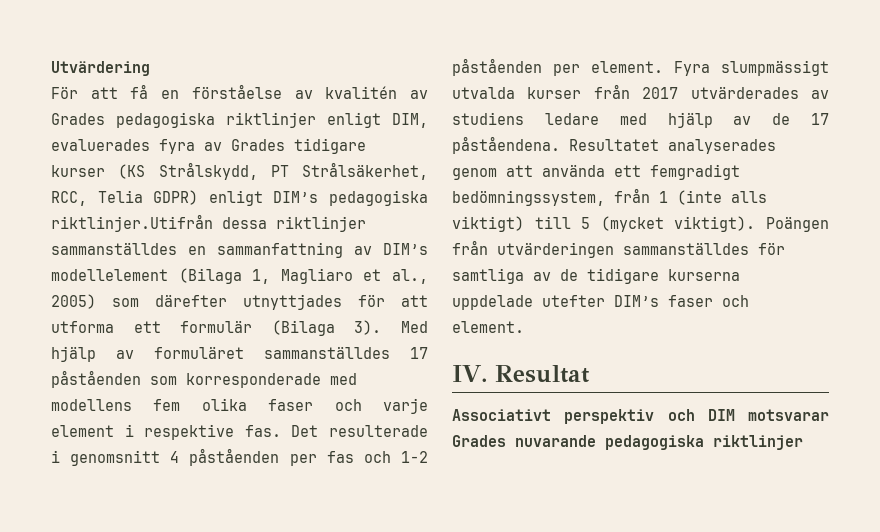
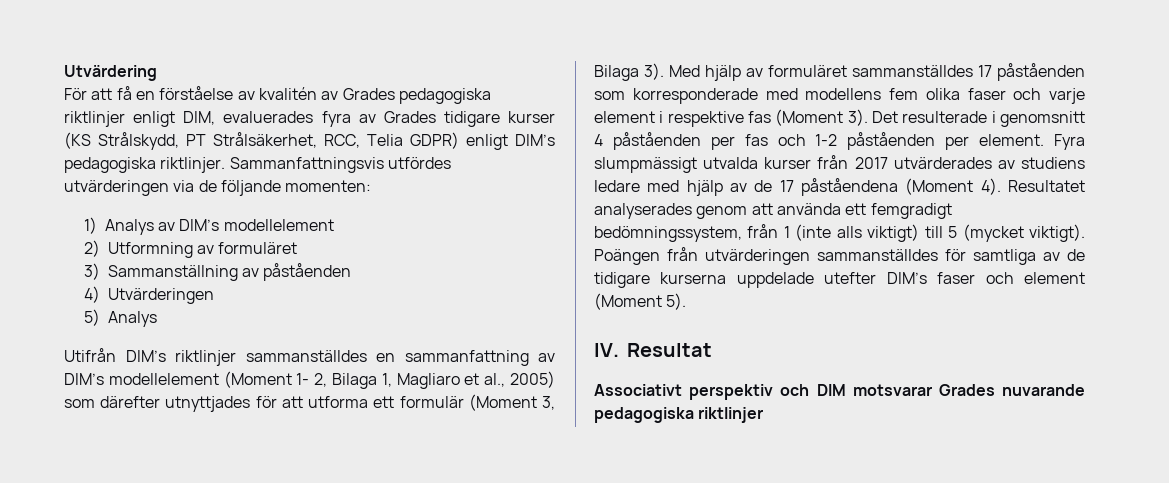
[51,214,267,232] riktlinjer.Utifrån dessa -> [160,157,451,173] [64,180,372,196] [83,217,334,235] [83,240,298,258] [83,263,352,281] [83,286,214,304] [83,309,157,327] [64,348,166,362] riktlinjer. Sammanfattningsvis utfördes utvärderingen via de följande momenten: // 1) Analys av DIM’s modellelement // 2) Utformning av formuläret // 3) Sammanställning av påståenden // 4) Utvärderingen // 5) Analys // Utifrån DIM’s
[178,268,242,284] (Bilaga -> [223,371,378,389] (Moment 1- 2, Bilaga
[271,320,335,336] (Bilaga -> [468,394,555,411] [594,65,639,81] (Moment 3, Bilaga
[244,425,281,437] fas. -> [748,109,868,126] fas (Moment 3).
[452,136,560,154] påståendena. -> [801,178,1001,196] påståendena (Moment 4).
[452,321,524,333] element. -> [1024,272,1085,284] [594,293,687,310] element (Moment 5).

